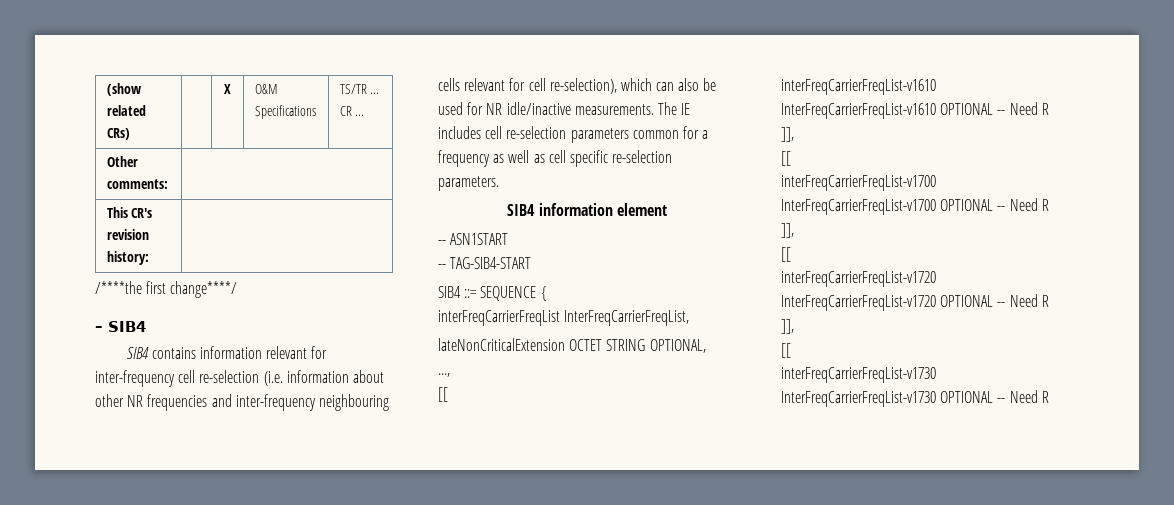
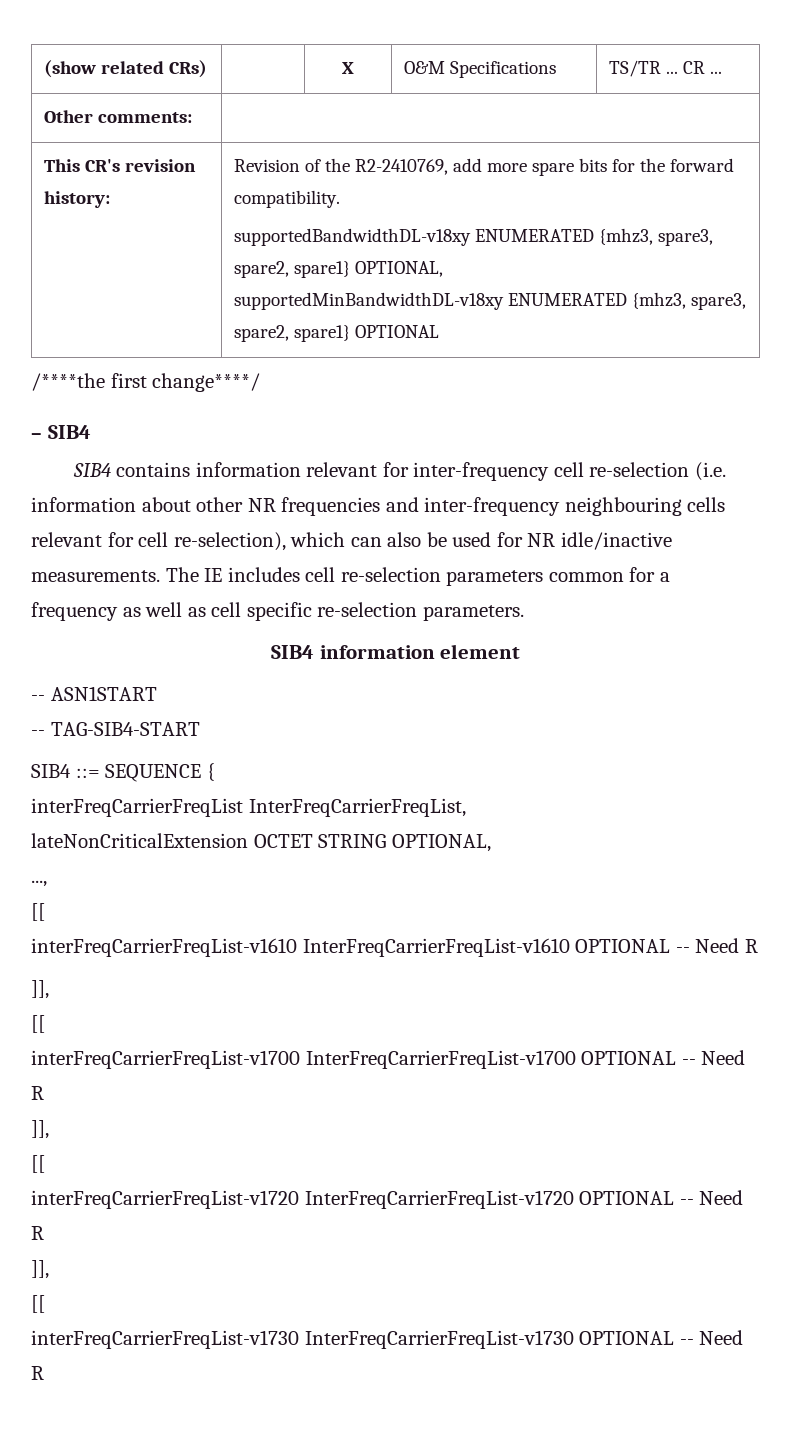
(149, 258) none -> [233,158,734,176] [233,190,340,208] [233,228,713,246] [233,261,443,278] [233,292,746,310] [233,325,439,342] Revision of the R2-2410769, add more spare bits for the forward compatibility. // supportedBandwidthDL-v18xy ENUMERATED {mhz3, spare3, spare2, spare1} OPTIONAL, // supportedMinBandwidthDL-v18xy ENUMERATED {mhz3, spare3, spare2, spare1} OPTIONAL

